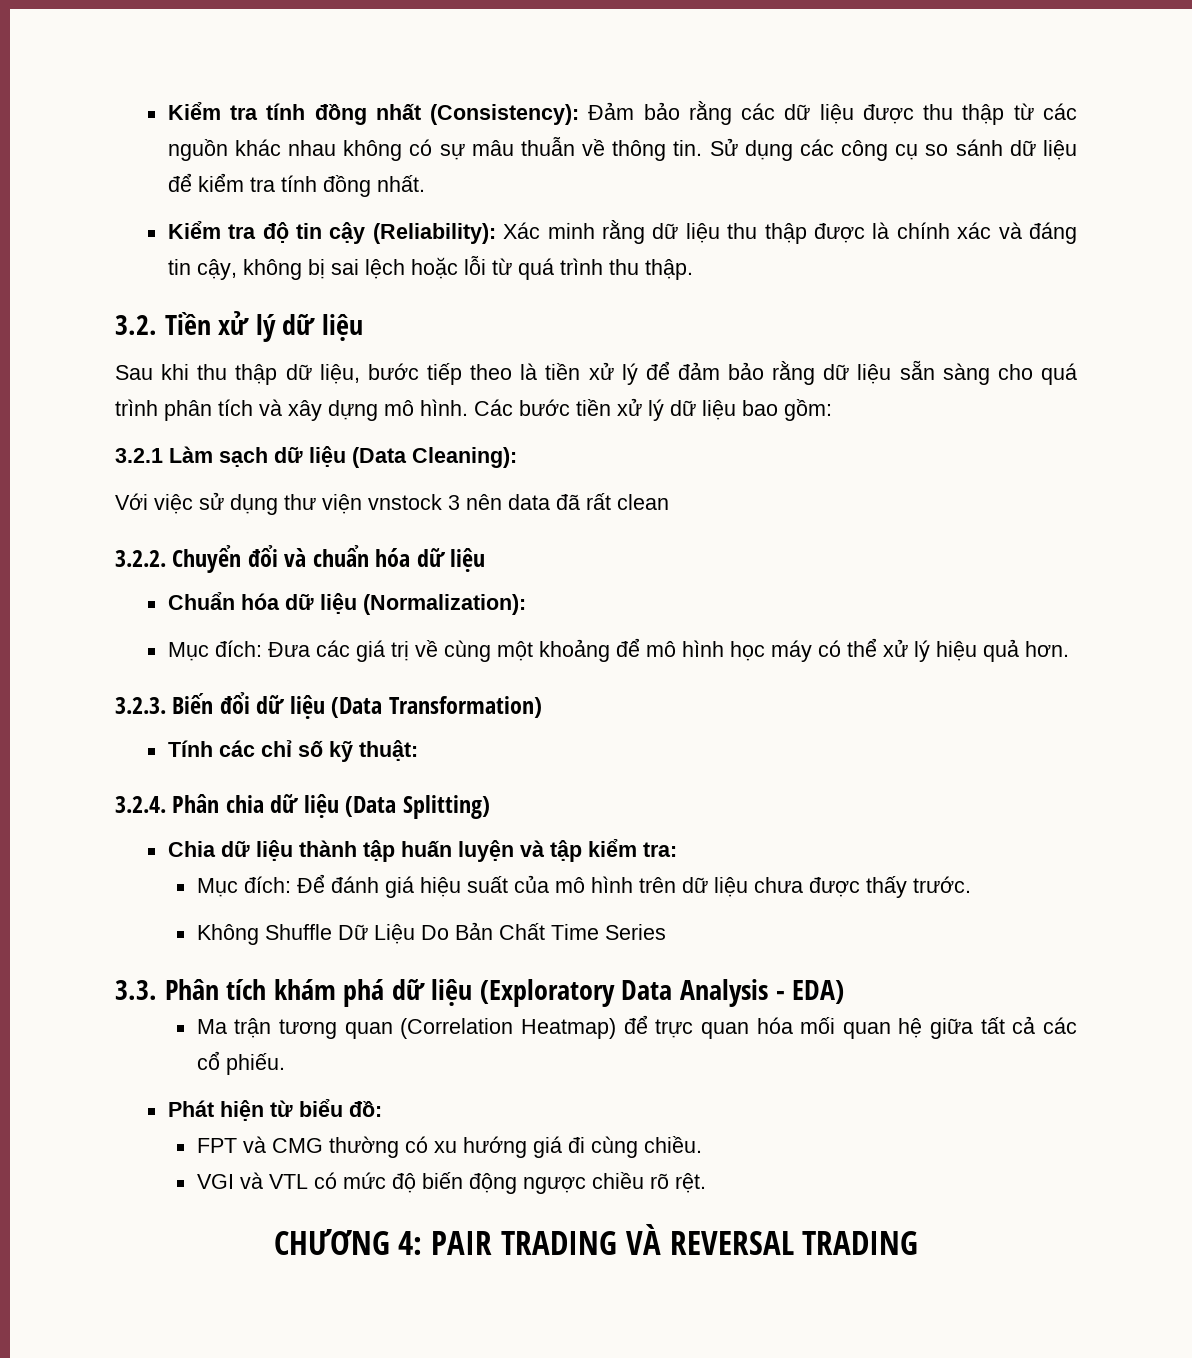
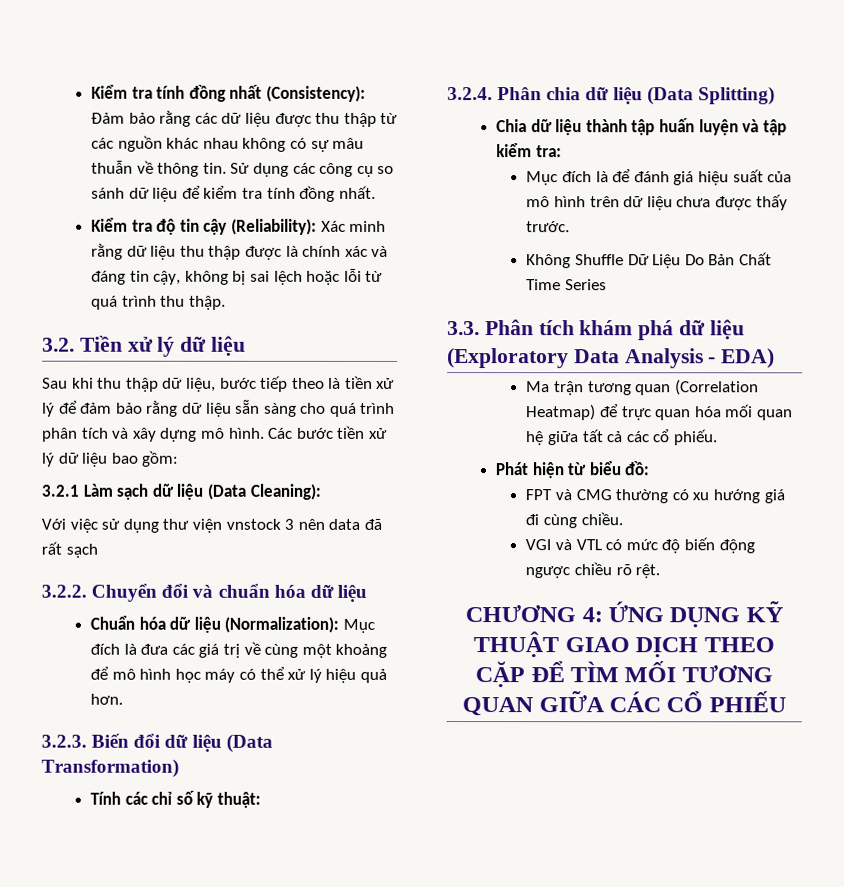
[617,494,669,510] clean -> [65,543,98,558] sạch
[167,640,310,661] // Mục đích: Đưa -> [343,618,376,633] [90,643,169,655] Mục đích là đưa
[243,874,325,893] đích: Để -> [562,169,632,183] đích là để
[431,1224,919,1255] PAIR TRADING VÀ REVERSAL TRADING -> [608,601,783,628] [473,631,775,658] [475,661,773,688] [462,691,786,717] ỨNG DỤNG KỸ THUẬT GIAO DỊCH THEO CẶP ĐỂ TÌM MỐI TƯƠNG QUAN GIỮA CÁC CỔ PHIẾU

